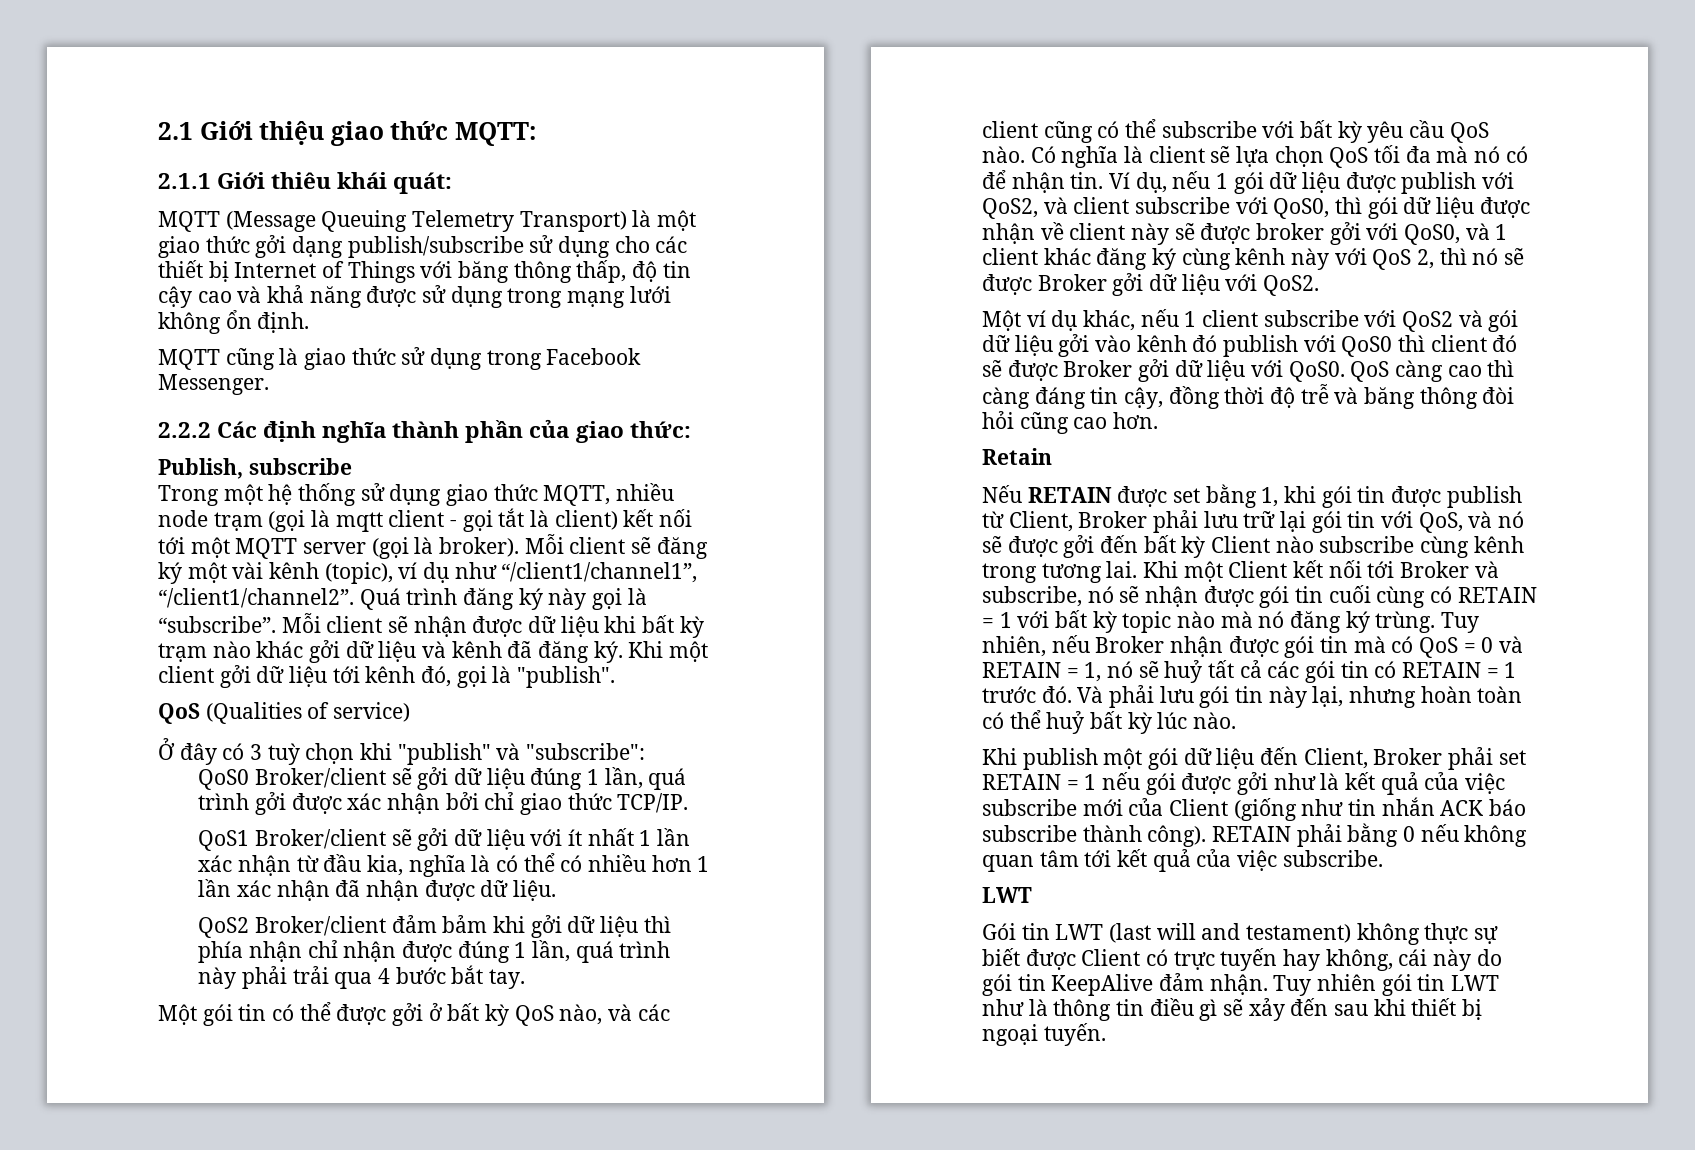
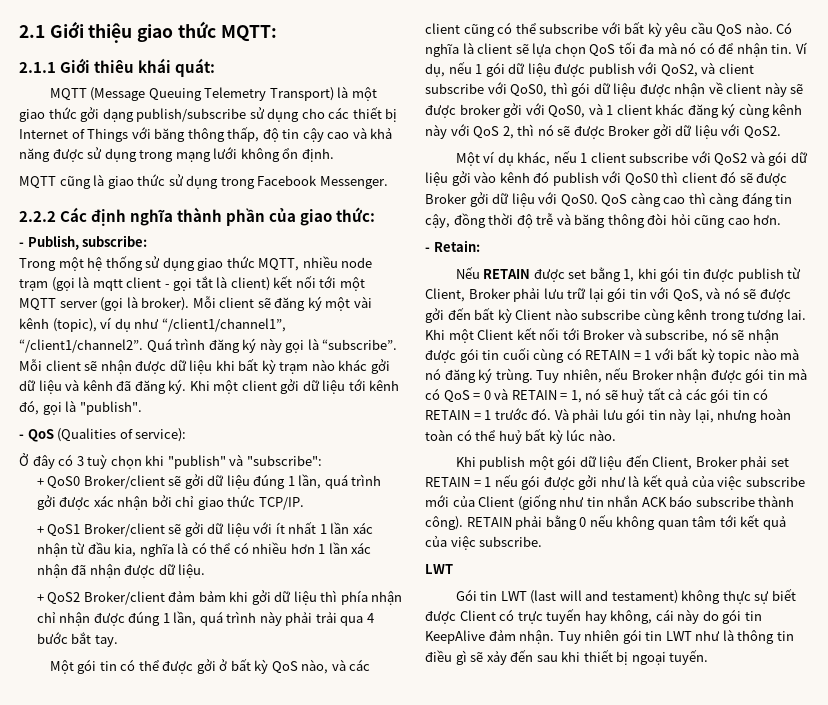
[158,458,352,479] Publish, subscribe -> [19,235,148,250] - Publish, subscribe:
(616, 677) none -> [19,434,24,439] -
[333,702,411,722] service) -> [135,428,187,442] service):
(646, 751) none -> [36,478,44,486] +
(689, 803) none -> [36,526,44,534] +
(557, 890) none -> [36,594,44,602] +
[982,448,1052,465] Retain -> [425,240,480,252] - Retain:

